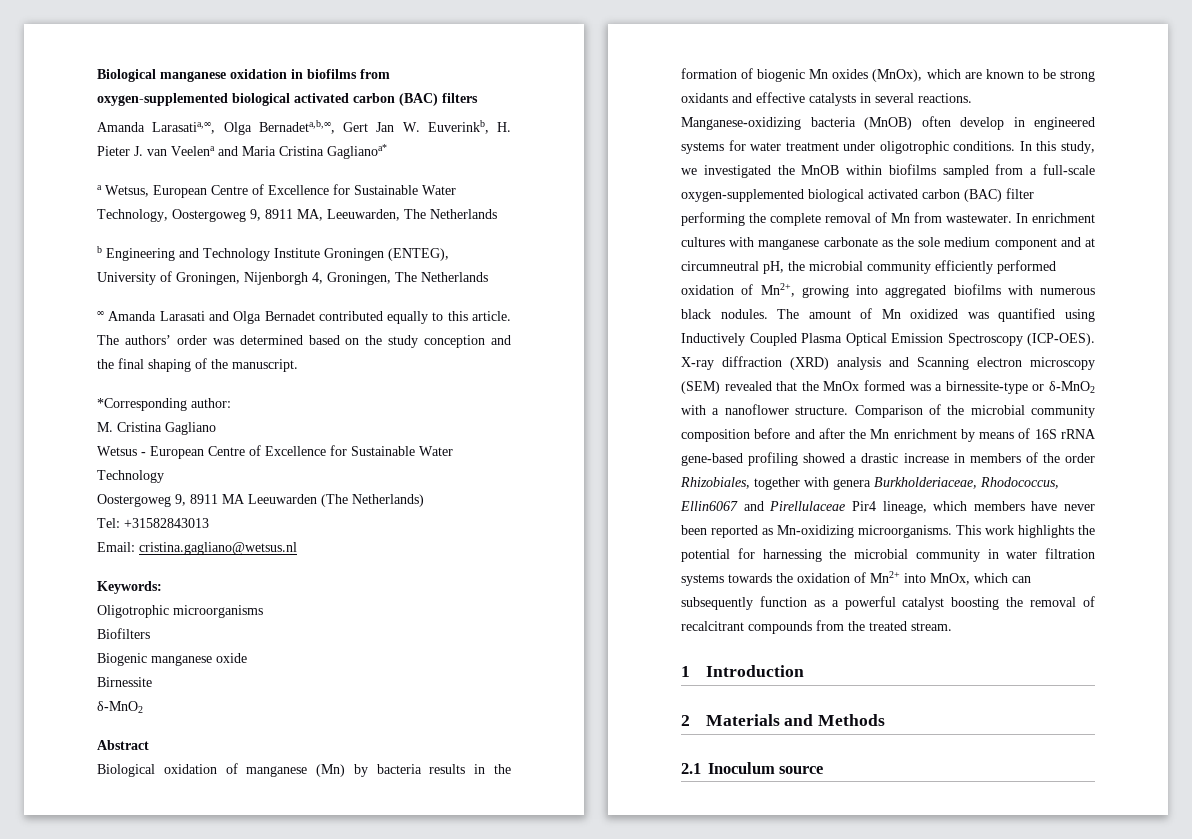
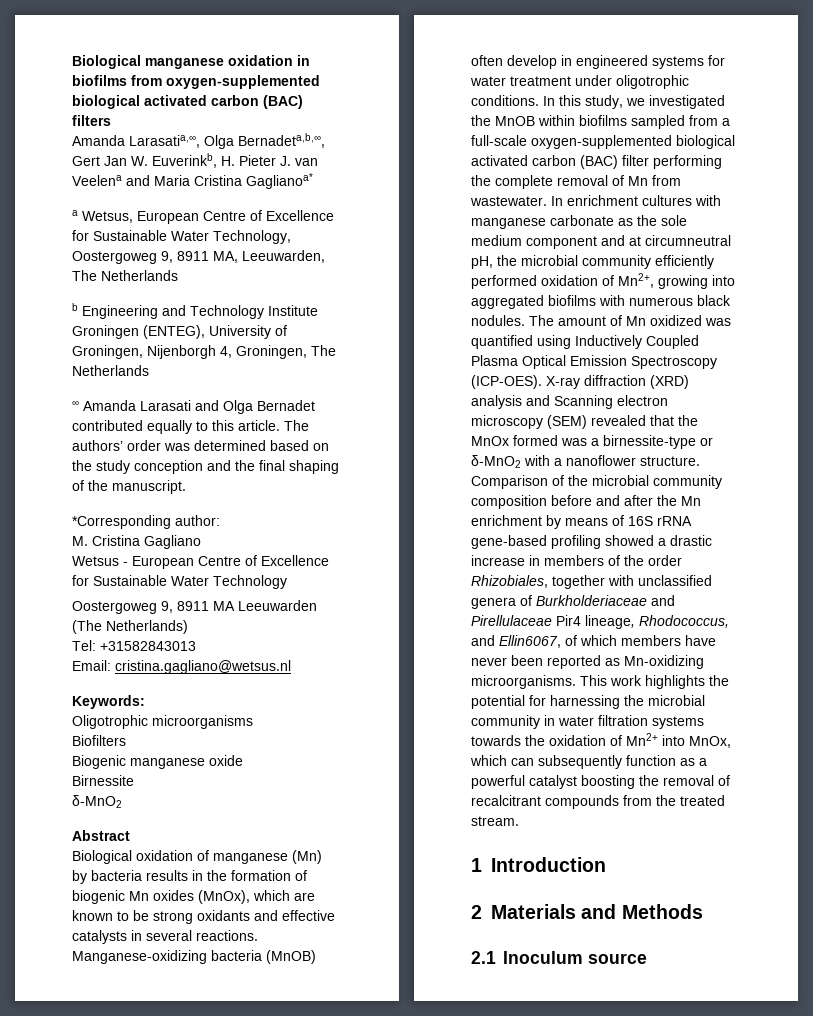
[833,477,1059,490] [680,501,927,514] genera Burkholderiaceae, Rhodococcus, Ellin6067 and Pirellulaceae Pir4 lineage, -> [638,575,712,586] [471,595,675,609] [471,615,729,629] [471,635,577,648] unclassified genera of Burkholderiaceae and Pirellulaceae Pir4 lineage, Rhodococcus, and Ellin6067, of

